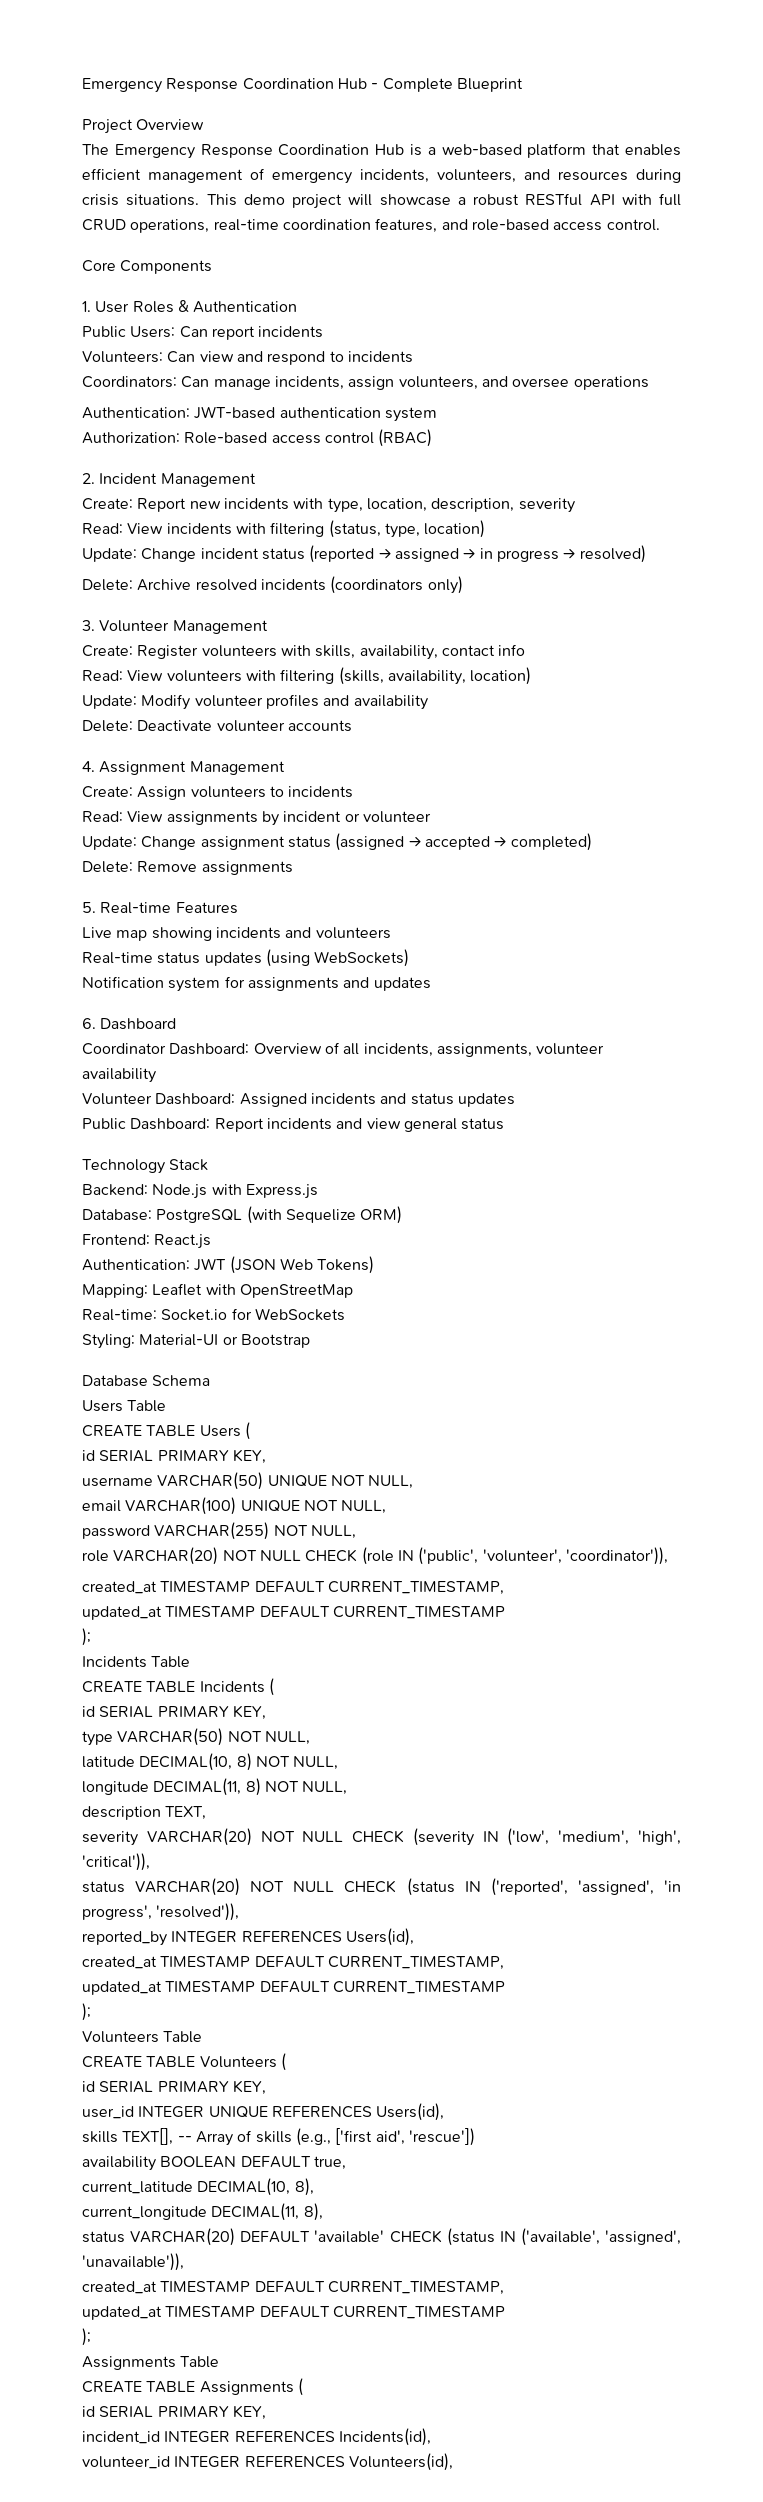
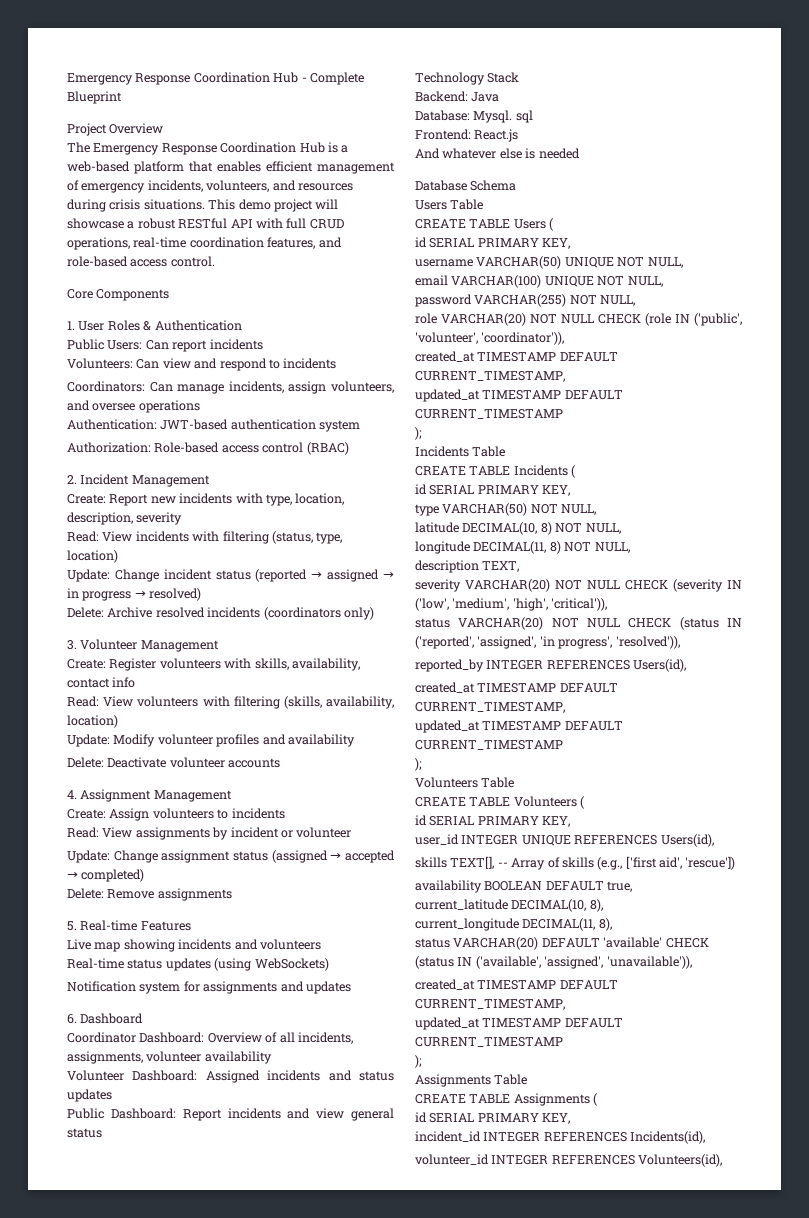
[152,1184,318,1199] [82,1206,403,1224] [82,1234,212,1249] [82,1256,375,1274] [82,1283,353,1298] [82,1308,345,1321] [82,1334,310,1349] Node.js with Express.js // Database: PostgreSQL (with Sequelize ORM) // Frontend: React.js // Authentication: JWT (JSON Web Tokens) // Mapping: Leaflet with OpenStreetMap // Real-time: Socket.io for WebSockets // Styling: Material-UI or Bootstrap -> [471,92,500,102] [415,110,533,123] [415,129,519,142] [415,148,580,159] Java // Database: Mysql. sql // Frontend: React.js // And whatever else is needed

